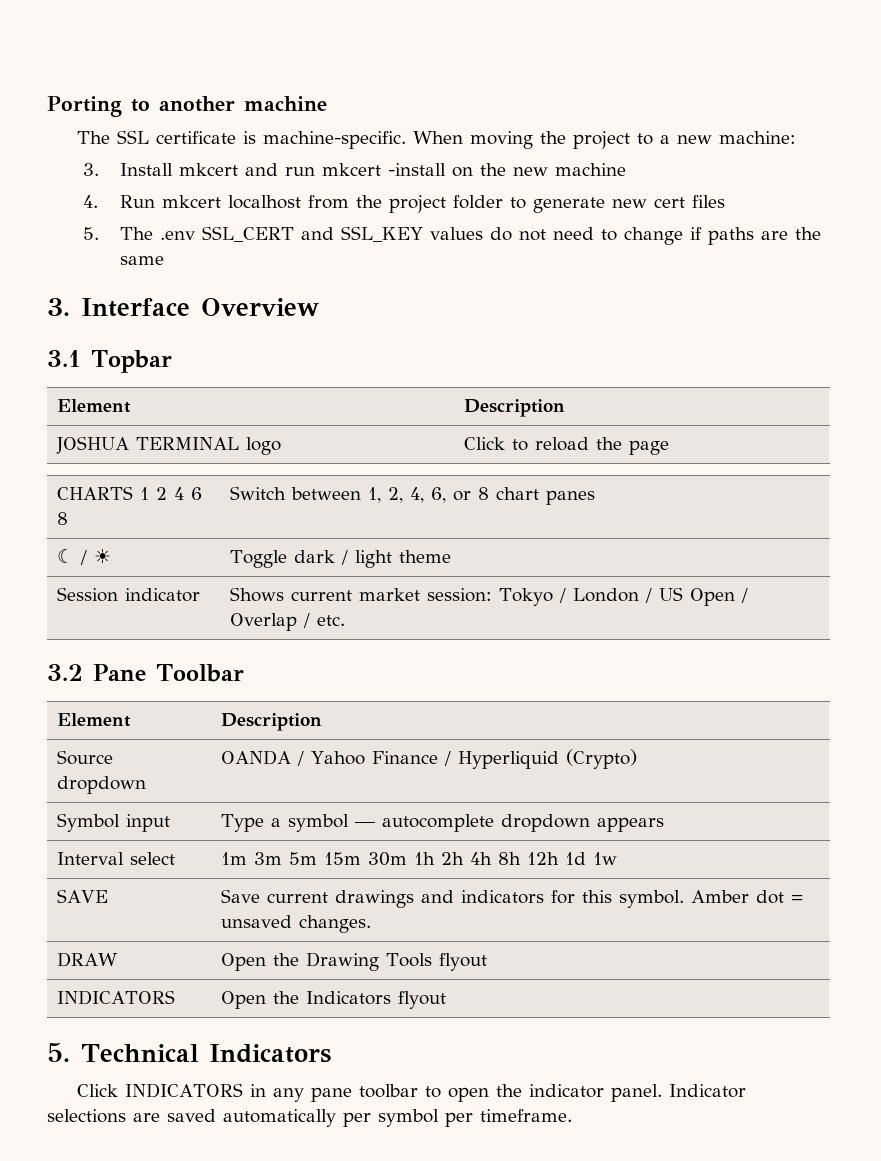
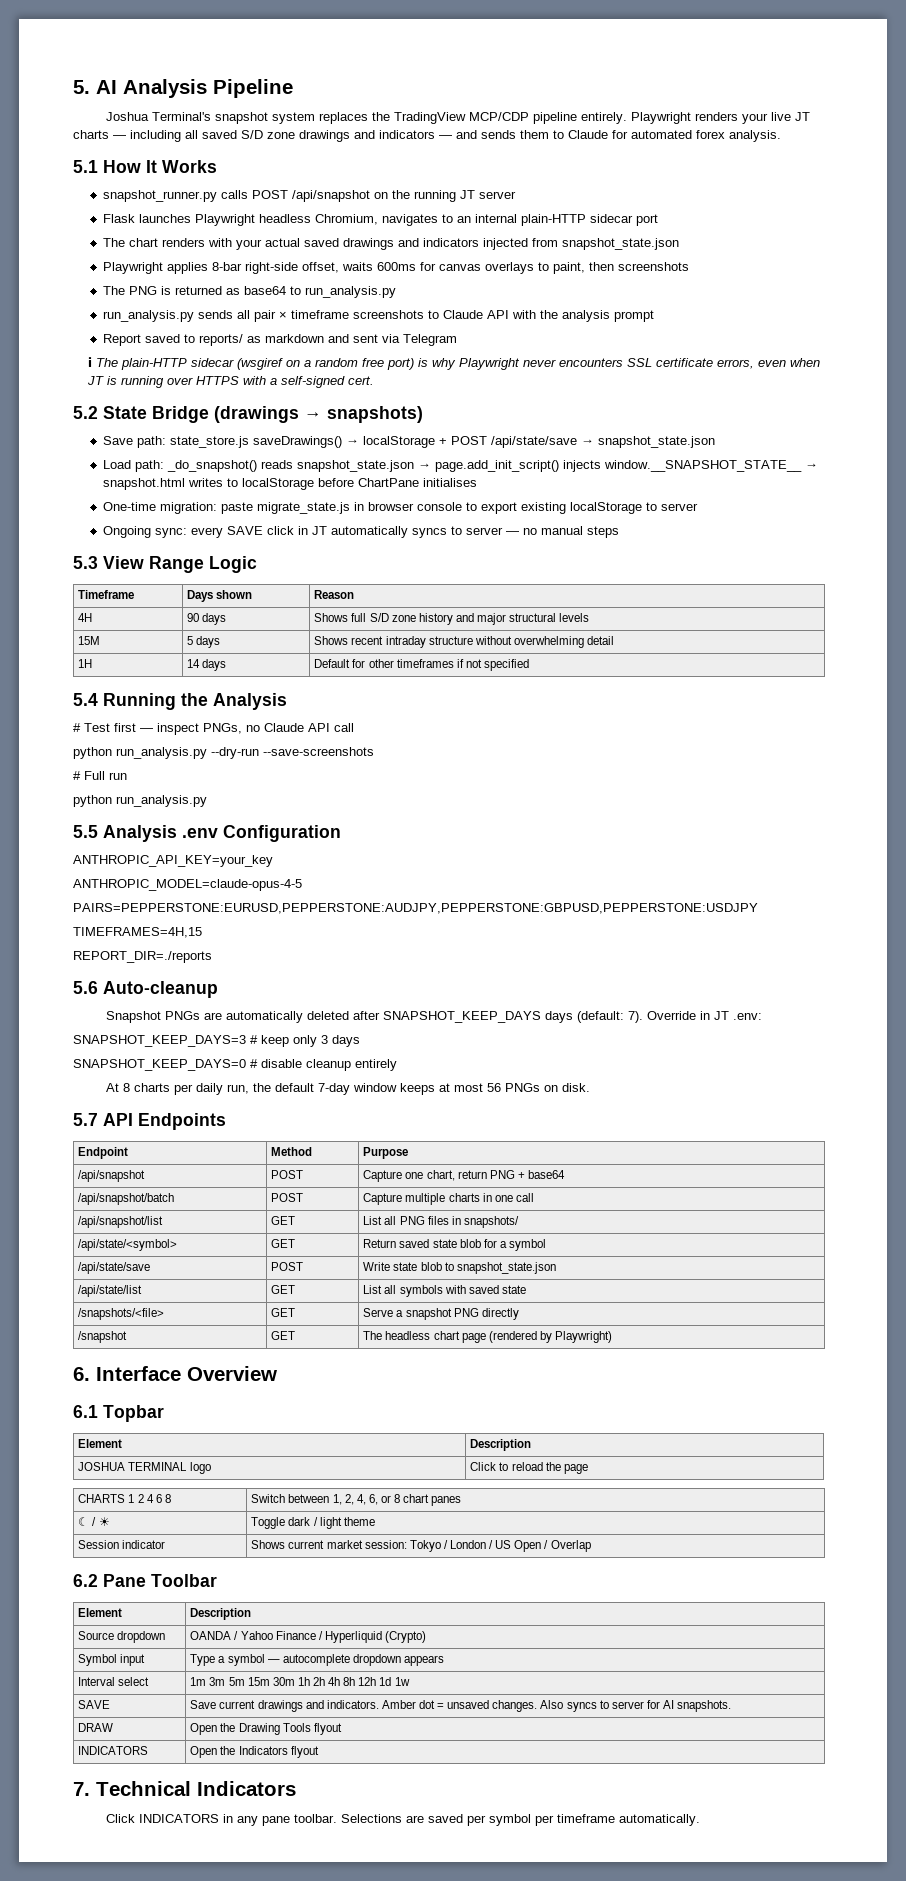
[47,96,327,117] [77,130,797,149] [83,163,626,177] [83,195,725,213] [83,226,821,245] [119,256,164,265] [47,298,70,316] Porting to another machine // The SSL certificate is machine-specific. When moving the project to a new machine: // 3. Install mkcert and run mkcert -install on the new machine // 4. Run mkcert localhost from the project folder to generate new cert files // 5. The .env SSL_CERT and SSL_KEY values do not need to change if paths are the same // 3. -> [73,79,293,98] [106,112,811,124] [73,130,781,142] [73,160,217,173] [102,190,516,202] [102,214,658,226] [102,238,679,250] [102,262,689,274] [102,286,396,298] [102,310,654,322] [102,334,457,346] [88,357,821,370] [87,376,375,388] [73,406,423,423] [102,436,715,448] [102,460,818,472] [102,478,477,490] [102,502,698,514] [102,526,619,538] [73,556,257,573] [78,590,135,599] [187,590,253,602] [314,590,355,599] [78,613,93,622] [187,613,227,625] [314,613,590,625] [78,636,101,645] [187,636,221,648] [314,636,614,648] [78,659,93,668] [187,659,227,671] [314,659,529,671] [73,693,287,710] [73,723,354,735] [73,747,374,759] [73,771,127,780] [73,795,207,807] [73,825,341,842] [73,855,273,867] [73,879,302,891] [73,903,758,914] [73,927,202,938] [73,951,212,963] [73,981,218,998] [106,1011,763,1023] [73,1035,360,1047] [73,1059,397,1071] [106,1083,591,1095] [73,1113,226,1130] [78,1147,129,1159] [271,1147,313,1156] [363,1147,409,1159] [78,1170,146,1182] [271,1170,304,1179] [363,1170,565,1182] [78,1193,175,1205] [271,1193,304,1202] [363,1193,534,1205] [78,1216,164,1228] [271,1216,296,1225] [363,1216,519,1228] [78,1239,178,1251] [271,1239,296,1248] [363,1239,546,1251] [78,1262,151,1274] [271,1262,304,1271] [363,1262,556,1274] [78,1285,143,1297] [271,1285,296,1294] [363,1285,526,1297] [78,1308,165,1320] [271,1308,296,1317] [363,1308,519,1320] [78,1331,128,1343] [271,1331,296,1340] [363,1331,612,1343] [73,1367,90,1381] 5. AI Analysis Pipeline // Joshua Terminal's snapshot system replaces the TradingView MCP/CDP pipeline entirely. Playwright renders your live JT charts — including all saved S/D zone drawings and indicators — and sends them to Claude for automated forex analysis. // 5.1 How It Works // snapshot_runner.py calls POST /api/snapshot on the running JT server // Flask launches Playwright headless Chromium, navigates to an internal plain-HTTP sidecar port // The chart renders with your actual saved drawings and indicators injected from snapshot_state.json // Playwright applies 8-bar right-side offset, waits 600ms for canvas overlays to paint, then screenshots // The PNG is returned as base64 to run_analysis.py // run_analysis.py sends all pair × timeframe screenshots to Claude API with the analysis prompt // Report saved to reports/ as markdown and sent via Telegram // ℹ The plain-HTTP sidecar (wsgiref on a random free port) is why Playwright never encounters SSL certificate errors, even when JT is running over HTTPS with a self-signed cert. // 5.2 State Bridge (drawings → snapshots) // Save path: state_store.js saveDrawings() → localStorage + POST /api/state/save → snapshot_state.json // Load path: _do_snapshot() reads snapshot_state.json → page.add_init_script() injects window.__SNAPSHOT_STATE__ → snapshot.html writes to localStorage before ChartPane initialises // One-time migration: paste migrate_state.js in browser console to export existing localStorage to server // Ongoing sync: every SAVE click in JT automatically syncs to server — no manual steps // 5.3 View Range Logic // Timeframe | Days shown | Reason // 4H | 90 days | Shows full S/D zone history and major structural levels // 15M | 5 days | Shows recent intraday structure without overwhelming detail // 1H | 14 days | Default for other timeframes if not specified // 5.4 Running the Analysis // # Test first — inspect PNGs, no Claude API call // python run_analysis.py --dry-run --save-screenshots // # Full run // python run_analysis.py // 5.5 Analysis .env Configuration // ANTHROPIC_API_KEY=your_key // ANTHROPIC_MODEL=claude-opus-4-5 // PAIRS=PEPPERSTONE:EURUSD,PEPPERSTONE:AUDJPY,PEPPERSTONE:GBPUSD,PEPPERSTONE:USDJPY // TIMEFRAMES=4H,15 // REPORT_DIR=./reports // 5.6 Auto-cleanup // Snapshot PNGs are automatically deleted after SNAPSHOT_KEEP_DAYS days (default: 7). Override in JT .env: // SNAPSHOT_KEEP_DAYS=3 # keep only 3 days // SNAPSHOT_KEEP_DAYS=0 # disable cleanup entirely // At 8 charts per daily run, the default 7-day window keeps at most 56 PNGs on disk. // 5.7 API Endpoints // Endpoint | Method | Purpose // /api/snapshot | POST | Capture one chart, return PNG + base64 // /api/snapshot/batch | POST | Capture multiple charts in one call // /api/snapshot/list | GET | List all PNG files in snapshots/ // /api/state/<symbol> | GET | Return saved state blob for a symbol // /api/state/save | POST | Write state blob to snapshot_state.json // /api/state/list | GET | List all symbols with saved state // /snapshots/<file> | GET | Serve a snapshot PNG directly // /snapshot | GET | The headless chart page (rendered by Playwright) // 6.
[47,350,81,367] 3.1 -> [73,1405,98,1418] 6.1
[302,613,345,628] [47,664,83,681] / etc. // 3.2 -> [73,1574,98,1587] // 6.2
[460,890,684,908] indicators for this symbol. -> [326,1700,379,1709] indicators.
(371, 924) none -> [540,1700,732,1712] Also syncs to server for AI snapshots.
[47,1043,70,1062] 5. -> [73,1782,90,1796] 7.
[359,1084,747,1102] [47,1109,126,1123] toolbar to open the indicator panel. Indicator selections -> [294,1814,403,1823] toolbar. Selections
[223,1109,336,1127] automatically -> (464, 1818) none
[480,1109,572,1122] timeframe. -> [557,1814,701,1826] timeframe automatically.

